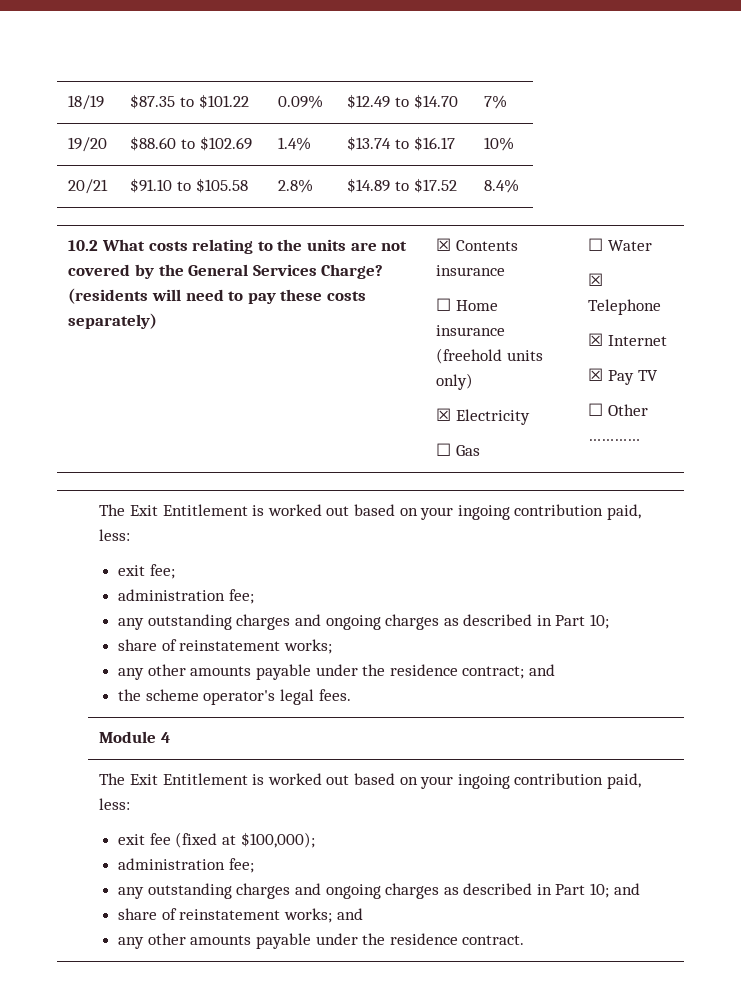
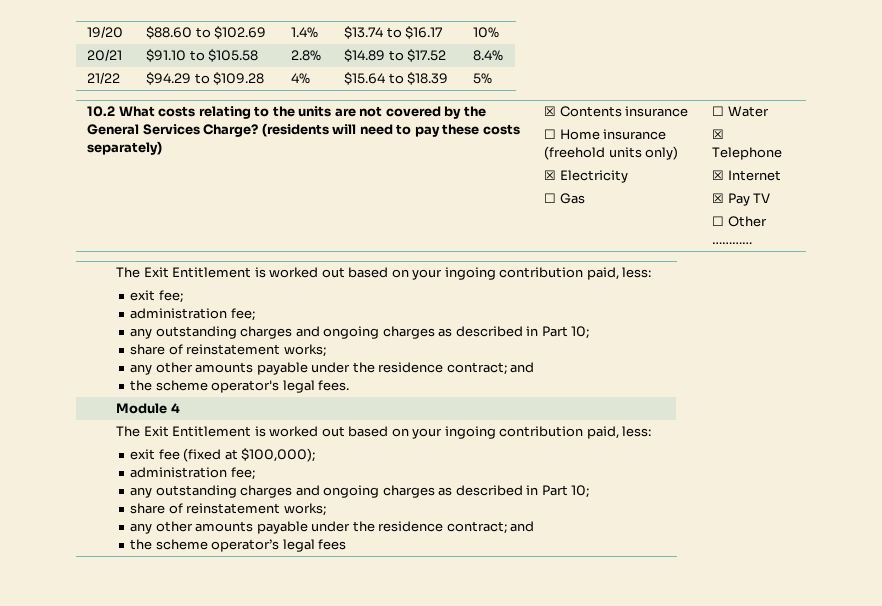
[68,95,105,110] [130,94,249,109] [278,95,324,109] [347,94,458,109] [484,95,508,109] 18/19 | $87.35 to $101.22 | 0.09% | $12.49 to $14.70 | 7% // -> (87, 32) none
(520, 186) none -> [87,72,121,84] [146,72,265,85] [291,73,311,84] [344,72,449,85] [473,73,493,84] // 21/22 | $94.29 to $109.28 | 4% | $15.64 to $18.39 | 5%
[613,883,640,895] [118,908,363,923] [118,933,525,949] and // share of reinstatement works; and // any other amounts payable under the residence contract. -> [130,503,326,516] [130,521,535,534] [130,539,347,552] // share of reinstatement works; // any other amounts payable under the residence contract; and // the scheme operator’s legal fees

